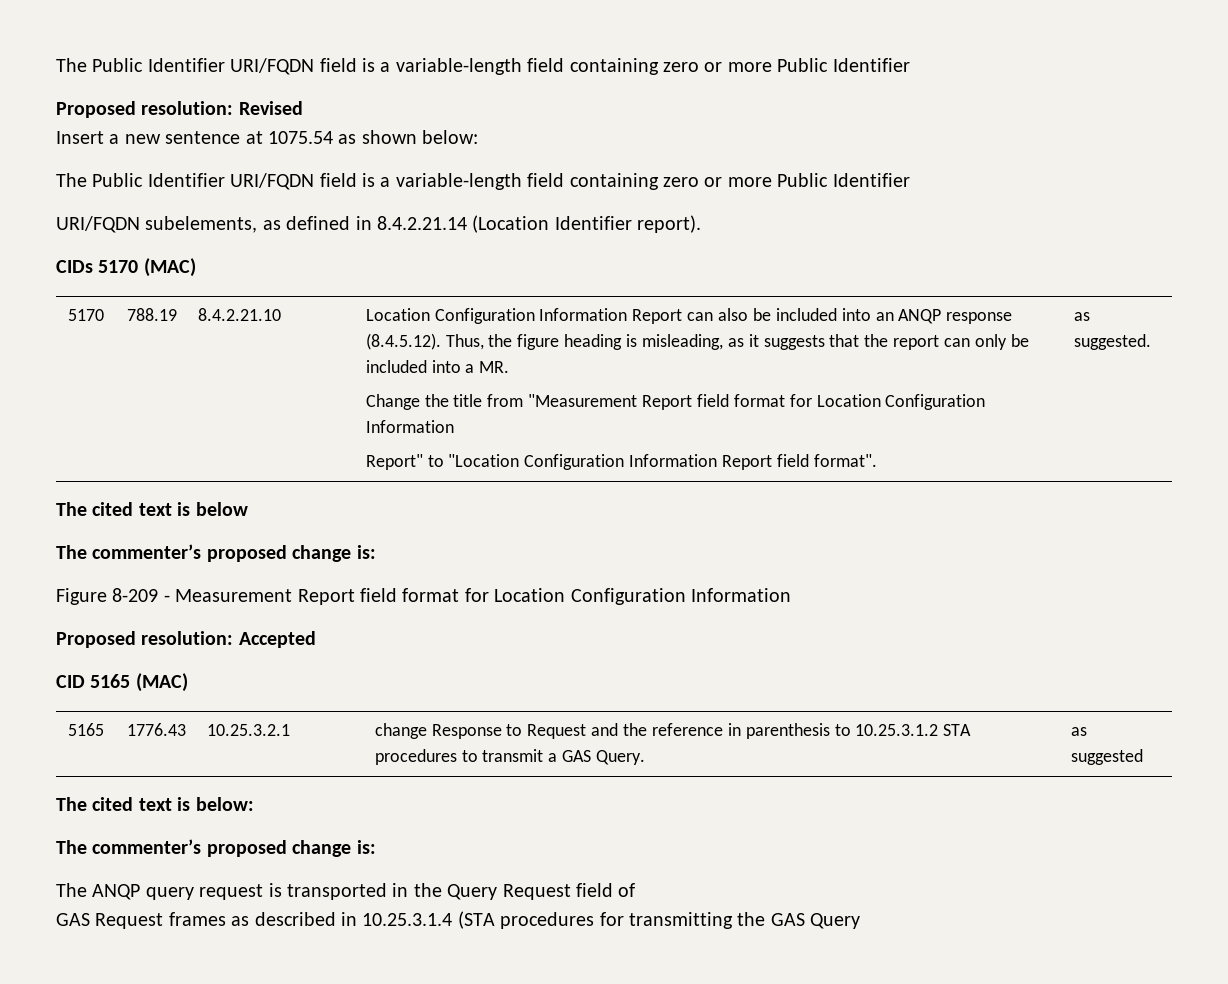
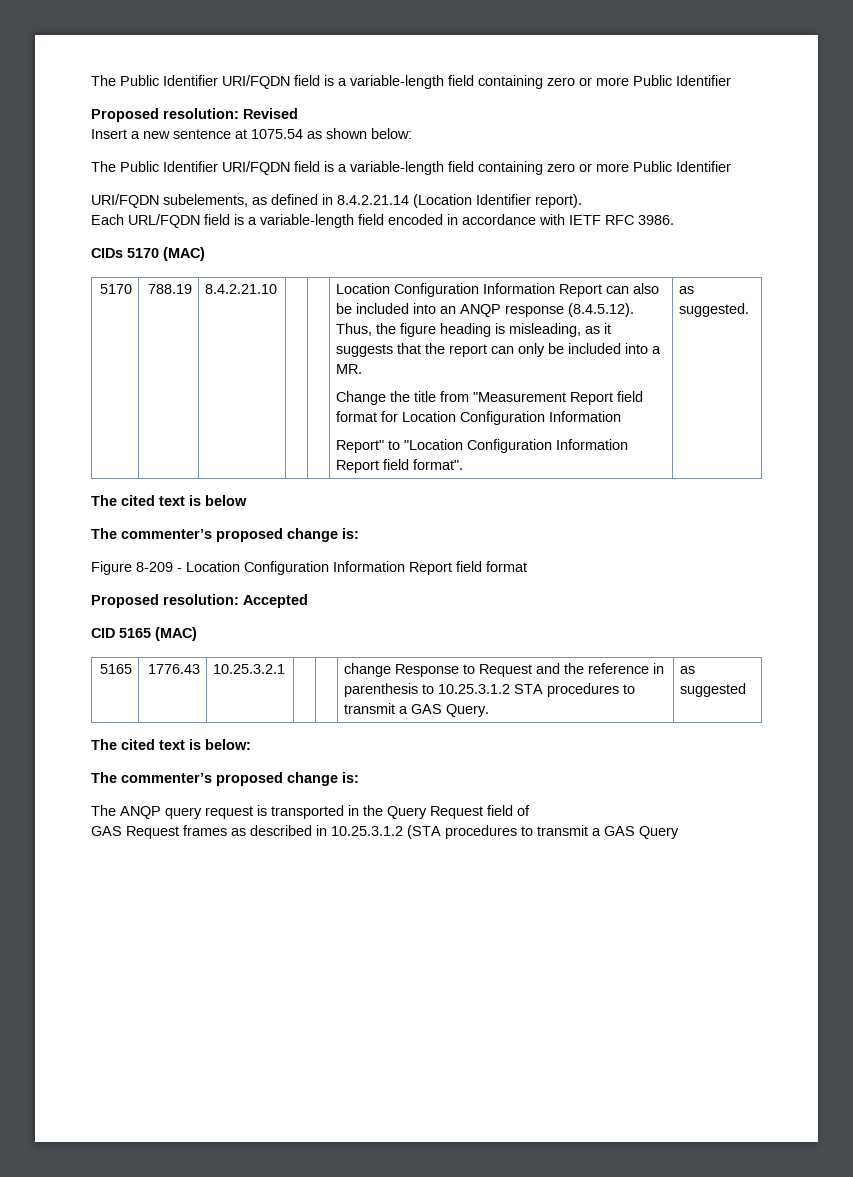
(702, 224) none -> [91,214,674,228] // Each URL/FQDN field is a variable-length field encoded in accordance with IETF RFC 3986.
[175,588,791,605] Measurement Report field format for Location Configuration Information -> [186,561,527,575] Location Configuration Information Report field format
[362,913,453,926] 10.25.3.1.4 -> [331,826,403,836] 10.25.3.1.2
[599,912,766,929] for transmitting the -> [521,825,601,836] to transmit a

